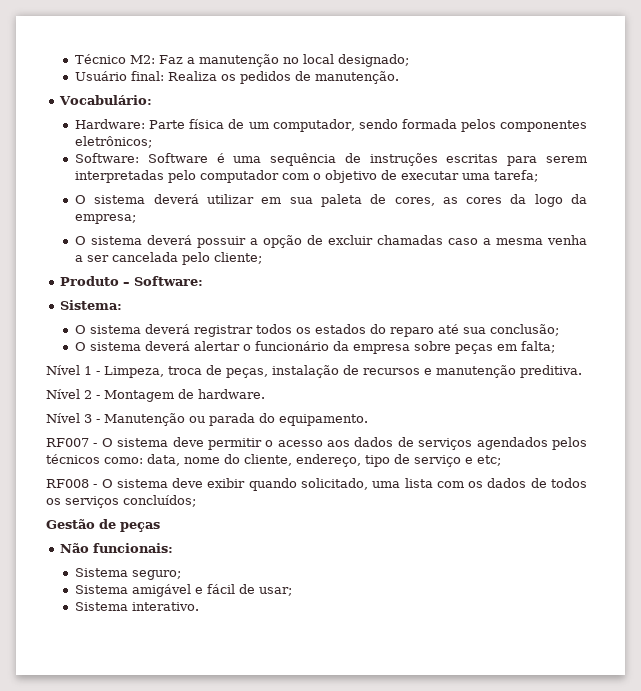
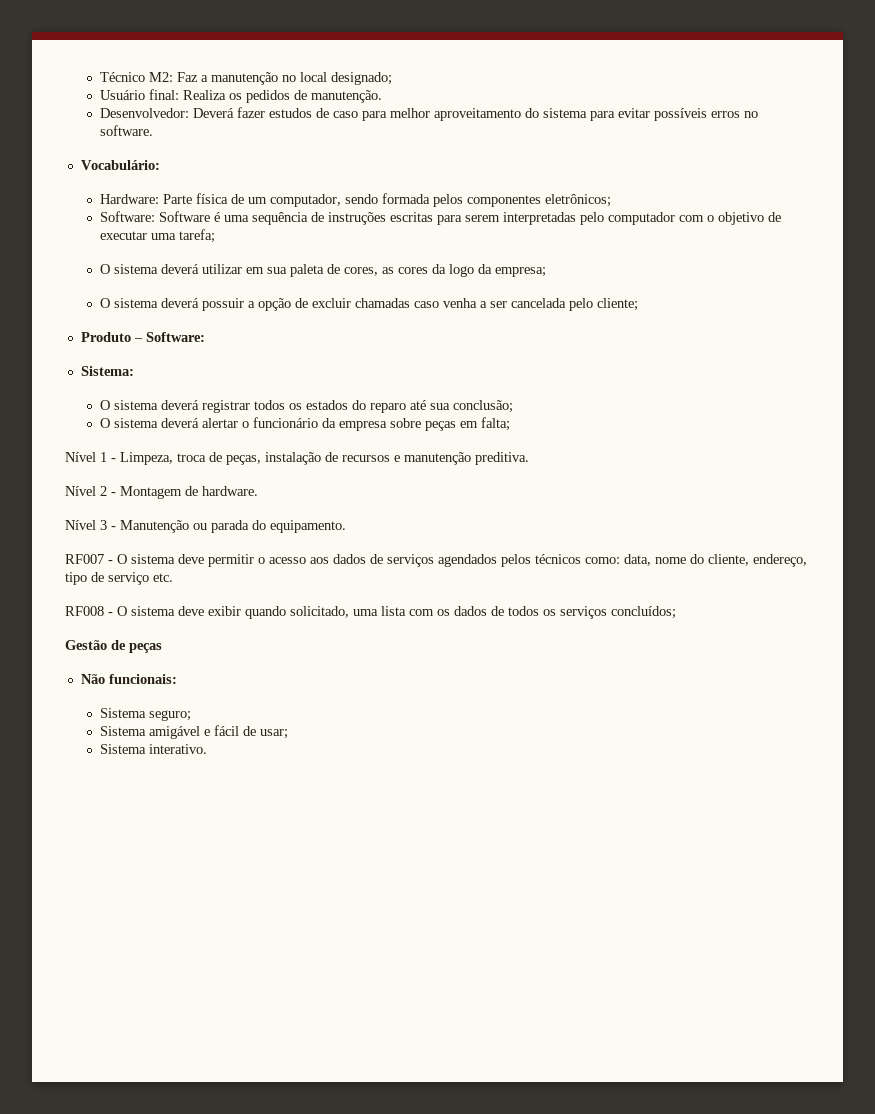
(400, 77) none -> [99,107,758,121] [99,125,153,136] // Desenvolvedor: Deverá fazer estudos de caso para melhor aproveitamento do sistema para evitar possíveis erros no software.
[483,238,544,245] a mesma -> (439, 304) none
[465,455,501,466] e etc; -> [153,573,173,582] etc.

